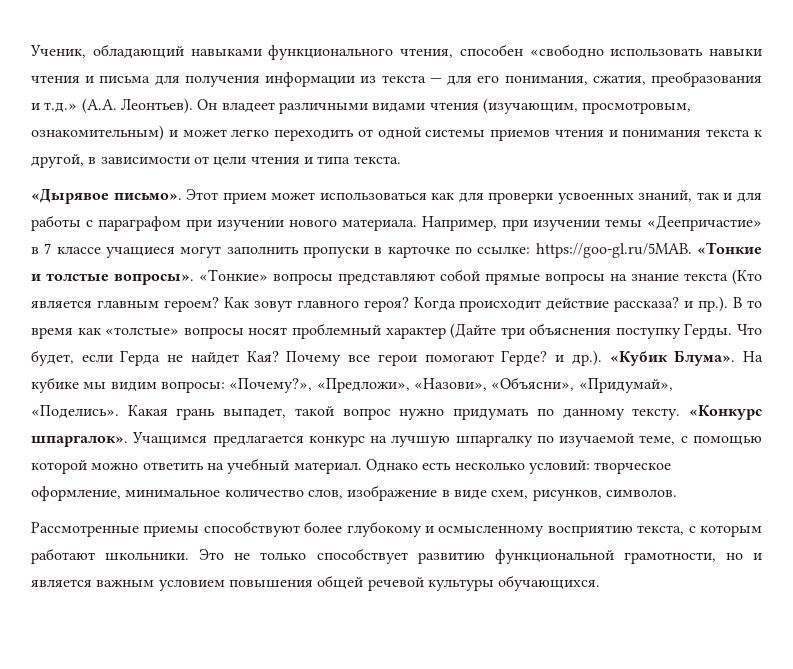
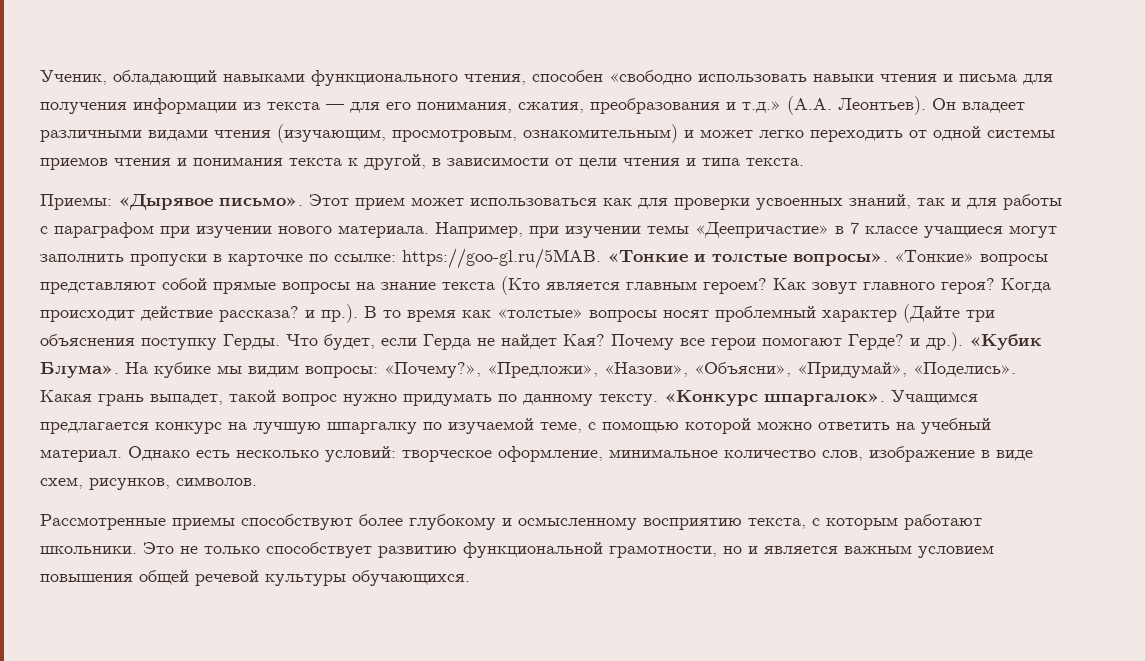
(401, 160) none -> [40,194,112,210] Приемы:

